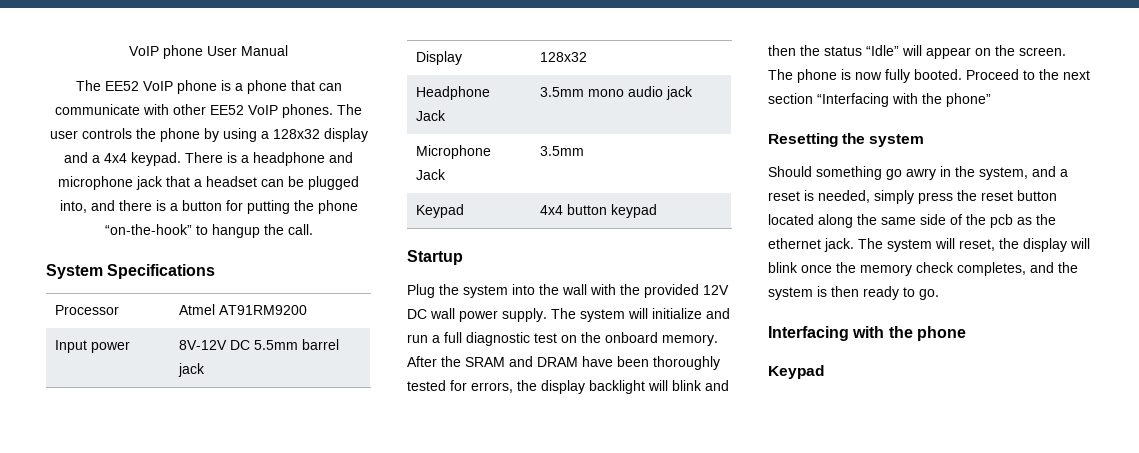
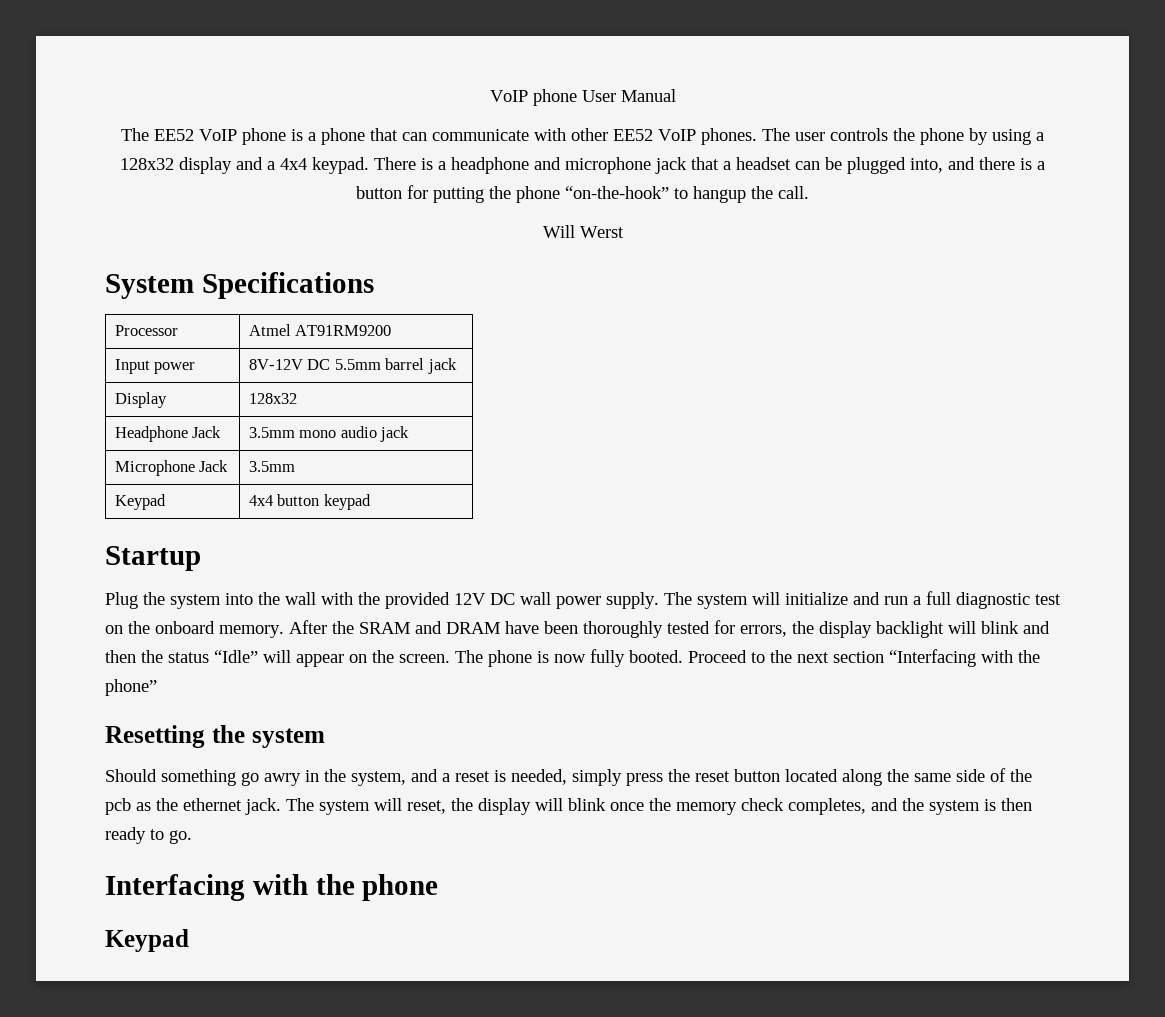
(313, 229) none -> [542,225,624,238] // Will Werst

